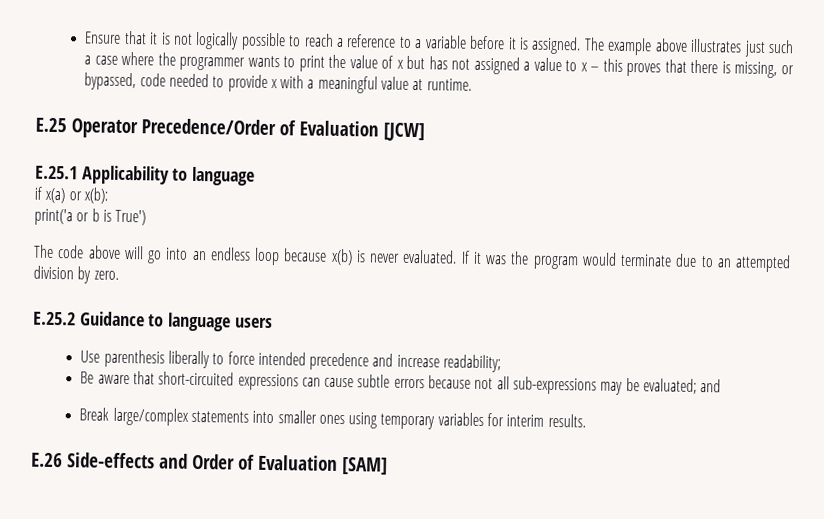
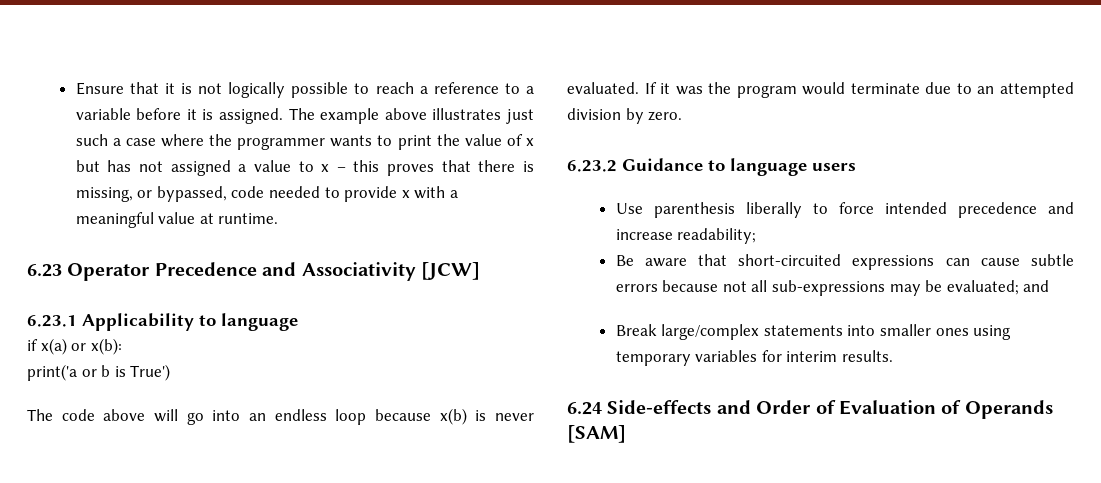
[35,117,379,139] E.25 Operator Precedence/Order of Evaluation -> [27,262,416,281] 6.23 Operator Precedence and Associativity
[35,165,78,180] E.25.1 -> [27,315,77,327] 6.23.1
[33,311,76,326] E.25.2 -> [567,160,617,172] 6.23.2
[31,452,63,468] E.26 -> [567,402,602,415] 6.24
(338, 462) none -> [941,400,1053,419] of Operands

